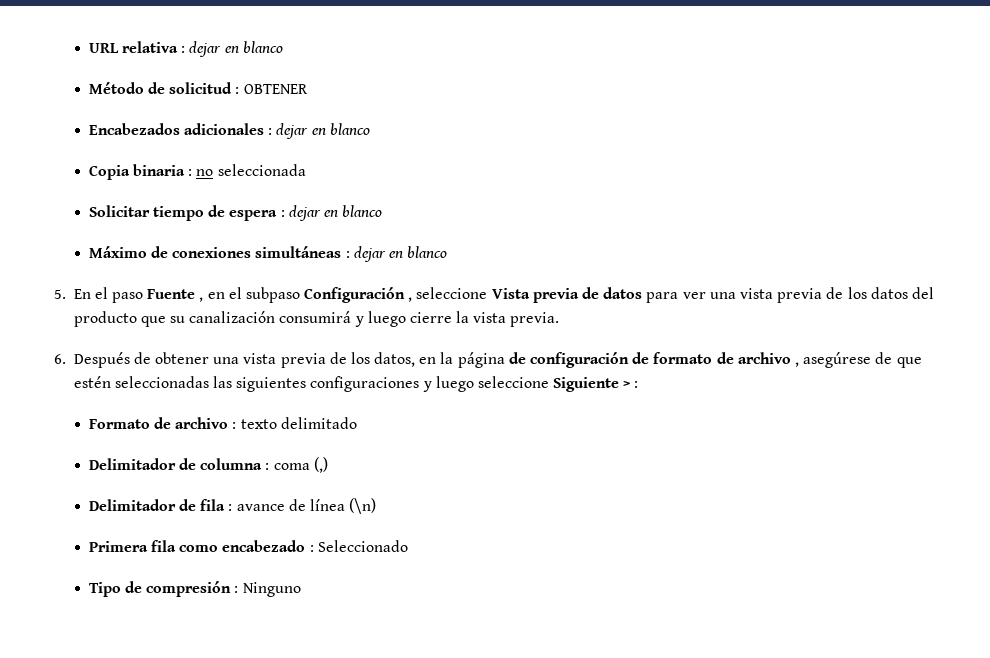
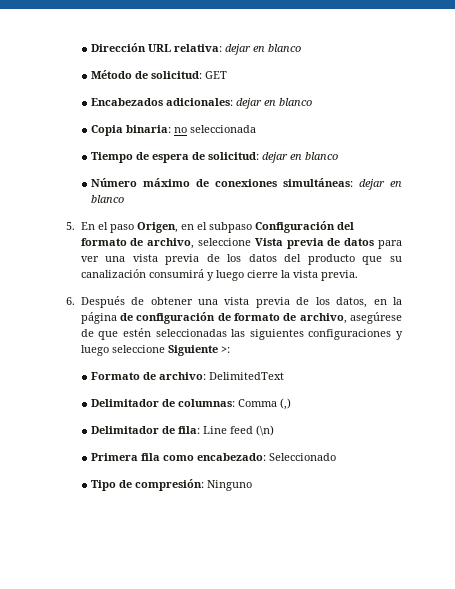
[88,41,186,53] URL relativa : -> [91,43,223,52] Dirección URL relativa:
[169,82,308,94] solicitud : OBTENER -> [151,71,228,79] solicitud: GET
[183,123,273,135] adicionales : -> [166,98,234,106] adicionales:
[132,164,193,176] binaria : -> [126,125,172,133] binaria:
[88,205,383,221] [88,246,350,258] Solicitar tiempo de espera : dejar en blanco // Máximo de conexiones simultáneas : -> [91,152,339,163] [91,178,354,187] Tiempo de espera de solicitud: dejar en blanco // Número máximo de conexiones simultáneas:
[147,289,204,302] Fuente , -> [136,222,178,233] Origen,
[408,297,413,302] , -> [336,222,354,230] [80,238,195,249] del formato de archivo,
[737,352,799,367] archivo , -> [299,313,347,324] archivo,
[623,381,639,388] > : -> [220,346,230,353] >:
[175,417,357,429] [88,458,310,470] archivo : texto delimitado // Delimitador de columna : coma -> [159,372,285,380] [91,399,278,407] archivo: DelimitedText // Delimitador de columnas: Comma
[200,499,345,511] fila : avance de línea -> [178,426,254,434] fila: Line feed
[222,540,314,552] encabezado : -> [197,453,267,461] encabezado:
[146,581,239,597] compresión : -> [135,479,205,491] compresión:

